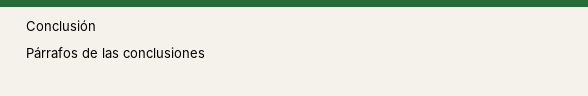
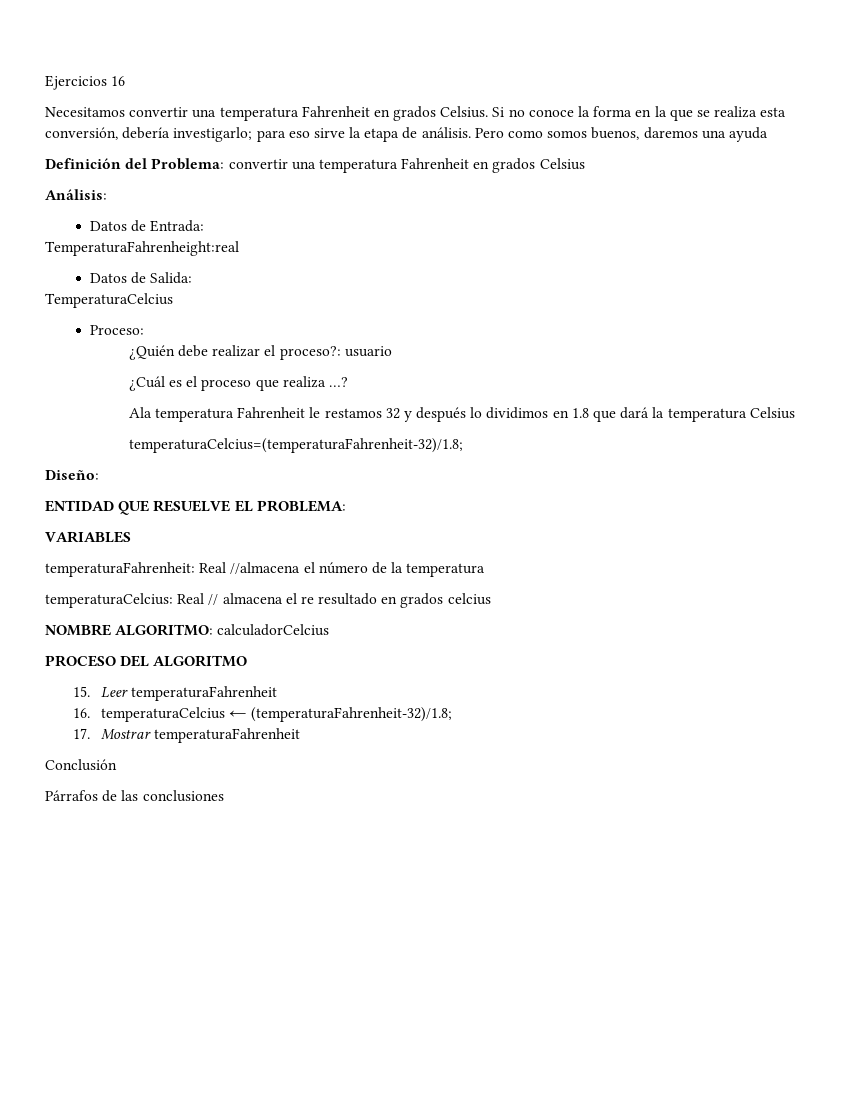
(26, 25) none -> [45,75,126,90] [45,106,787,121] [45,127,768,142] [45,158,585,173] [45,189,107,200] [89,220,205,232] [45,241,239,256] [89,272,193,284] [45,293,173,308] [89,325,144,335] [128,345,392,360] [128,376,348,391] [128,407,795,422] [128,438,463,453] [45,470,99,480] [45,500,346,515] [45,531,131,543] [45,562,486,577] [45,593,491,608] [45,624,330,636] [45,655,248,667] [72,686,278,701] [72,707,453,722] [72,728,301,743] Ejercicios 16 // Necesitamos convertir una temperatura Fahrenheit en grados Celsius. Si no conoce la forma en la que se realiza esta conversión, debería investigarlo; para eso sirve la etapa de análisis. Pero como somos buenos, daremos una ayuda // Definición del Problema: convertir una temperatura Fahrenheit en grados Celsius // Análisis: // Datos de Entrada: // TemperaturaFahrenheight:real // Datos de Salida: // TemperaturaCelcius // Proceso: // ¿Quién debe realizar el proceso?: usuario // ¿Cuál es el proceso que realiza …? // Ala temperatura Fahrenheit le restamos 32 y después lo dividimos en 1.8 que dará la temperatura Celsius // temperaturaCelcius=(temperaturaFahrenheit-32)/1.8; // Diseño: // ENTIDAD QUE RESUELVE EL PROBLEMA: // VARIABLES // temperaturaFahrenheit: Real //almacena el número de la temperatura // temperaturaCelcius: Real // almacena el re resultado en grados celcius // NOMBRE ALGORITMO: calculadorCelcius // PROCESO DEL ALGORITMO // 15. Leer temperaturaFahrenheit // 16. temperaturaCelcius ← (temperaturaFahrenheit-32)/1.8; // 17. Mostrar temperaturaFahrenheit //

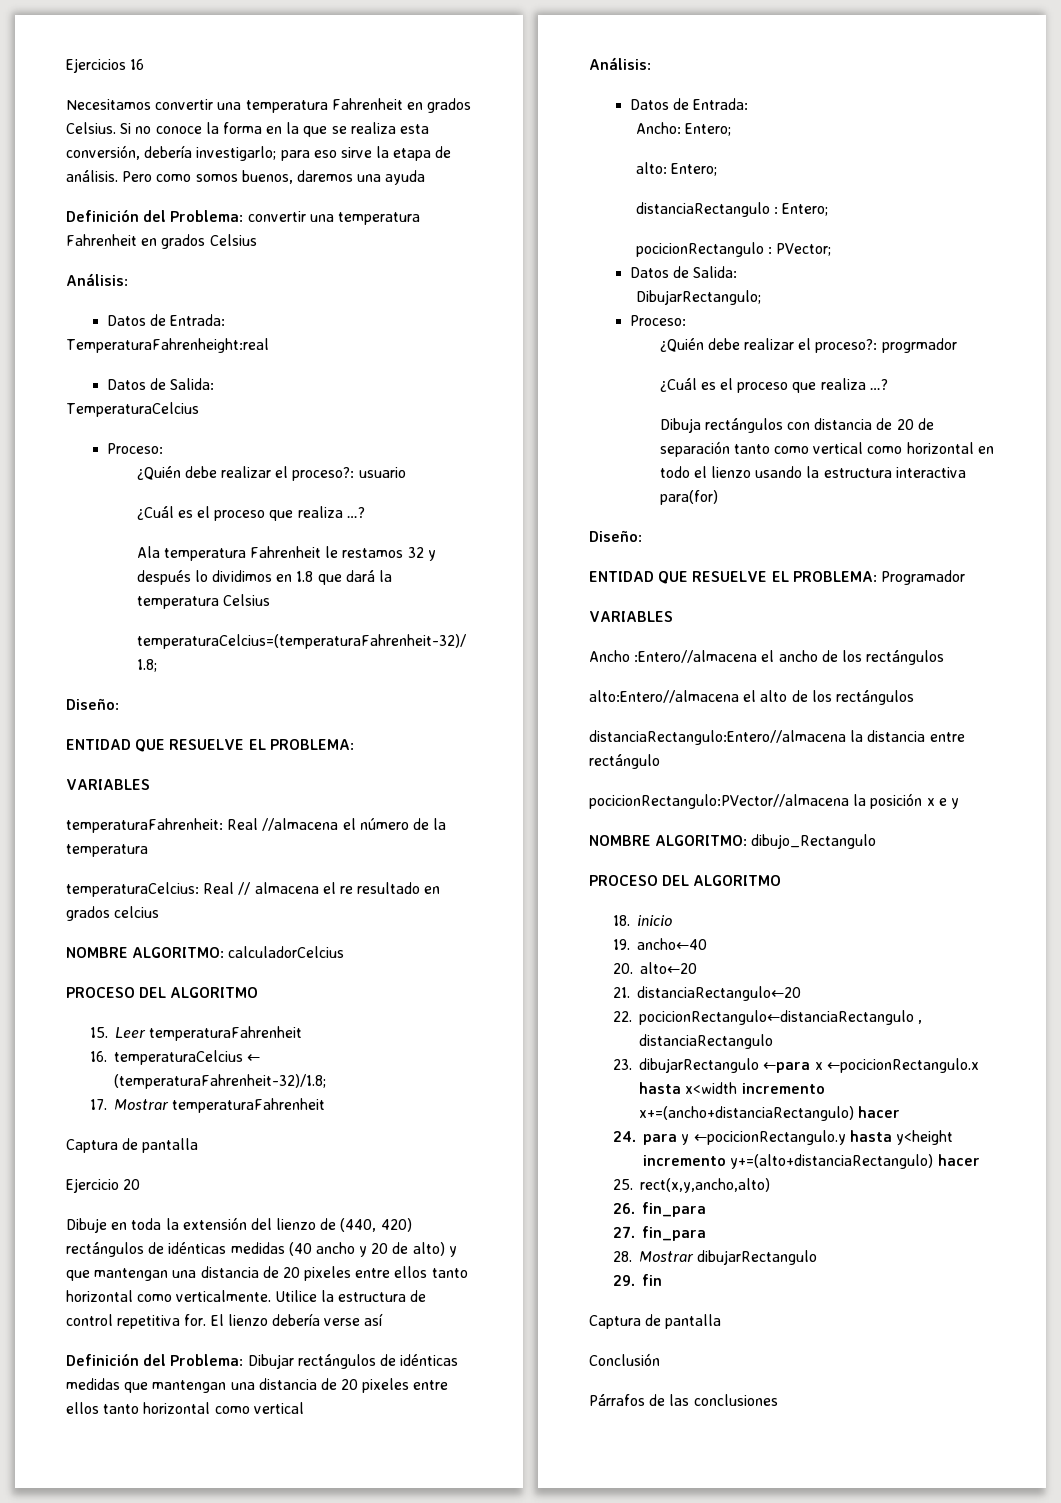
(301, 735) none -> [66,1138,199,1153] [66,1178,141,1193] [66,1217,412,1233] [66,1242,457,1257] [66,1266,468,1281] [66,1290,427,1302] [66,1313,384,1329] [66,1354,459,1369] [66,1378,449,1393] [66,1402,304,1414] [589,57,651,70] [629,98,748,110] [636,122,732,136] [636,162,718,176] [636,202,829,217] [636,242,832,257] [629,266,737,278] [636,290,762,305] [629,315,686,326] [659,338,957,353] [659,378,888,393] [659,418,934,433] [659,441,994,457] [659,466,966,478] [659,490,718,505] [589,530,642,542] [589,570,965,585] [589,611,673,622] [589,650,945,665] [589,690,914,705] [589,730,965,745] [589,754,660,769] [589,793,959,809] [589,834,877,849] [589,875,782,886] [612,915,673,926] [612,938,708,950] [612,962,698,974] [612,986,802,1001] [612,1010,923,1025] [639,1034,774,1049] [612,1058,979,1073] [639,1082,825,1094] [639,1106,901,1121] [612,1130,954,1145] [643,1154,980,1169] [612,1178,771,1193] [612,1202,707,1217] [612,1226,707,1241] [612,1250,818,1265] [612,1274,663,1286] [589,1314,722,1329] // Captura de pantalla // Ejercicio 20 // Dibuje en toda la extensión del lienzo de (440, 420) rectángulos de idénticas medidas (40 ancho y 20 de alto) y que mantengan una distancia de 20 pixeles entre ellos tanto horizontal como verticalmente. Utilice la estructura de control repetitiva for. El lienzo debería verse así // Definición del Problema: Dibujar rectángulos de idénticas medidas que mantengan una distancia de 20 pixeles entre ellos tanto horizontal como vertical // Análisis: // Datos de Entrada: // Ancho: Entero; // alto: Entero; // distanciaRectangulo : Entero; // pocicionRectangulo : PVector; // Datos de Salida: // DibujarRectangulo; // Proceso: // ¿Quién debe realizar el proceso?: progrmador // ¿Cuál es el proceso que realiza …? // Dibuja rectángulos con distancia de 20 de separación tanto como vertical como horizontal en todo el lienzo usando la estructura interactiva para(for) // Diseño: // ENTIDAD QUE RESUELVE EL PROBLEMA: Programador // VARIABLES // Ancho :Entero//almacena el ancho de los rectángulos // alto:Entero//almacena el alto de los rectángulos // distanciaRectangulo:Entero//almacena la distancia entre rectángulo // pocicionRectangulo:PVector//almacena la posición x e y // NOMBRE ALGORITMO: dibujo_Rectangulo // PROCESO DEL ALGORITMO // 18. inicio // 19. ancho←40 // 20. alto←20 // 21. distanciaRectangulo←20 // 22. pocicionRectangulo←distanciaRectangulo , distanciaRectangulo // 23. dibujarRectangulo ←para x ←pocicionRectangulo.x hasta x<width incremento x+=(ancho+distanciaRectangulo) hacer // 24. para y ←pocicionRectangulo.y hasta y<height incremento y+=(alto+distanciaRectangulo) hacer // 25. rect(x,y,ancho,alto) // 26. fin_para // 27. fin_para // 28. Mostrar dibujarRectangulo // 29. fin // Captura de pantalla

